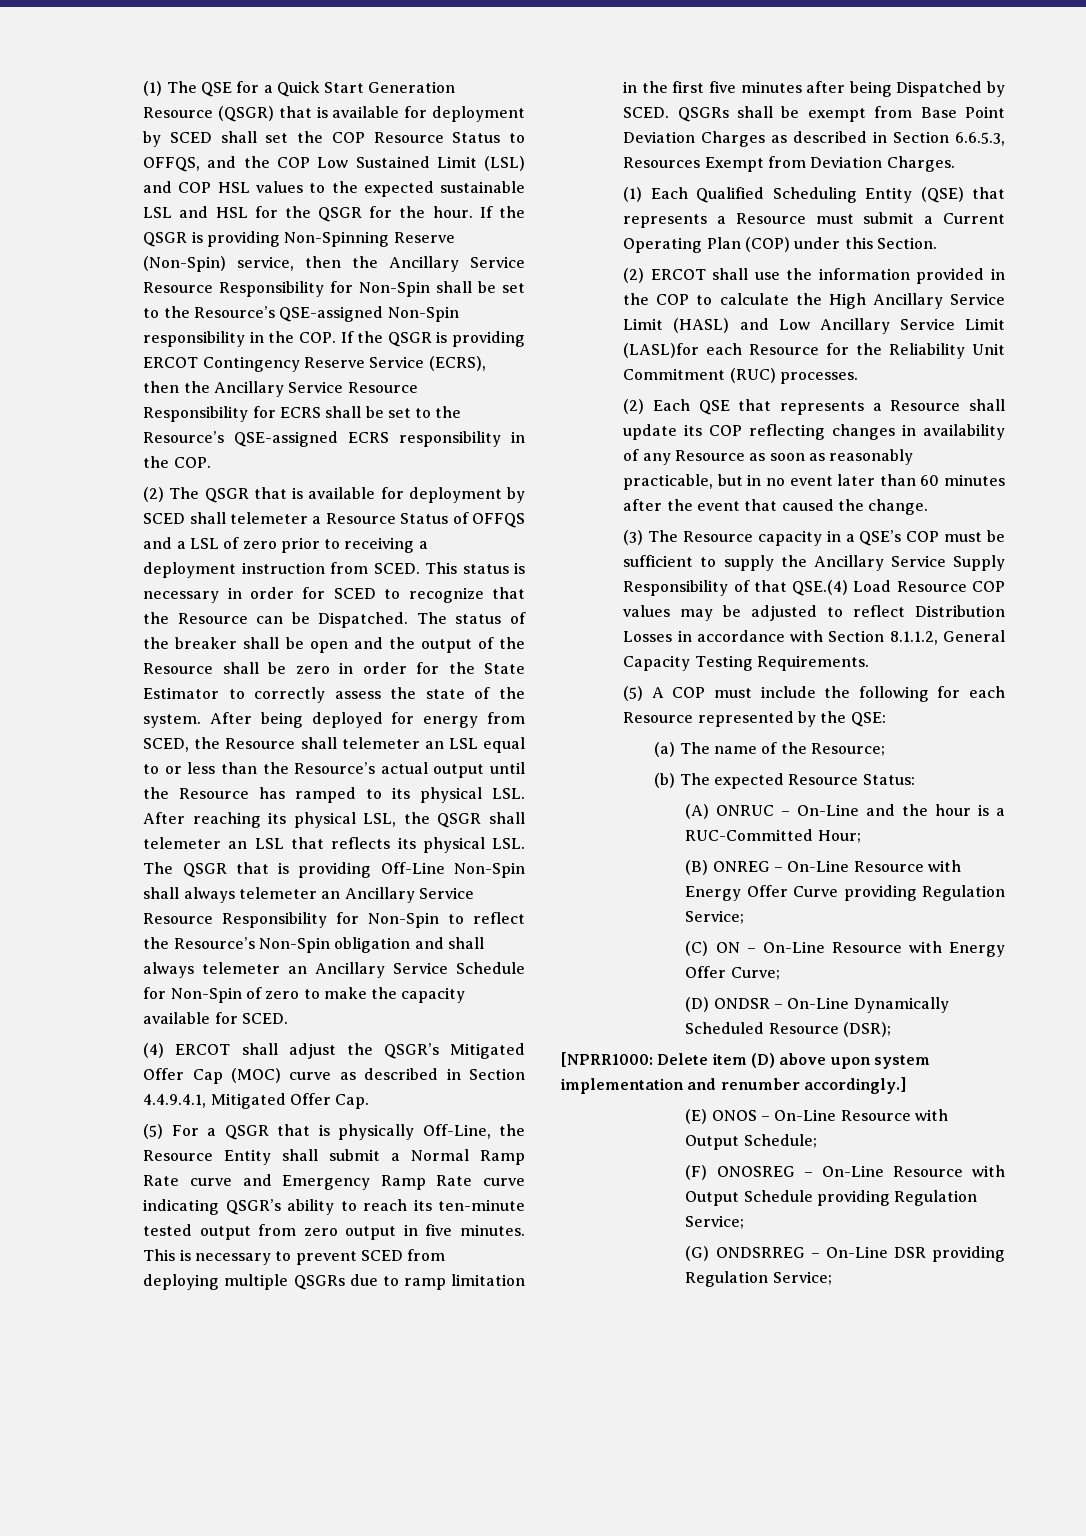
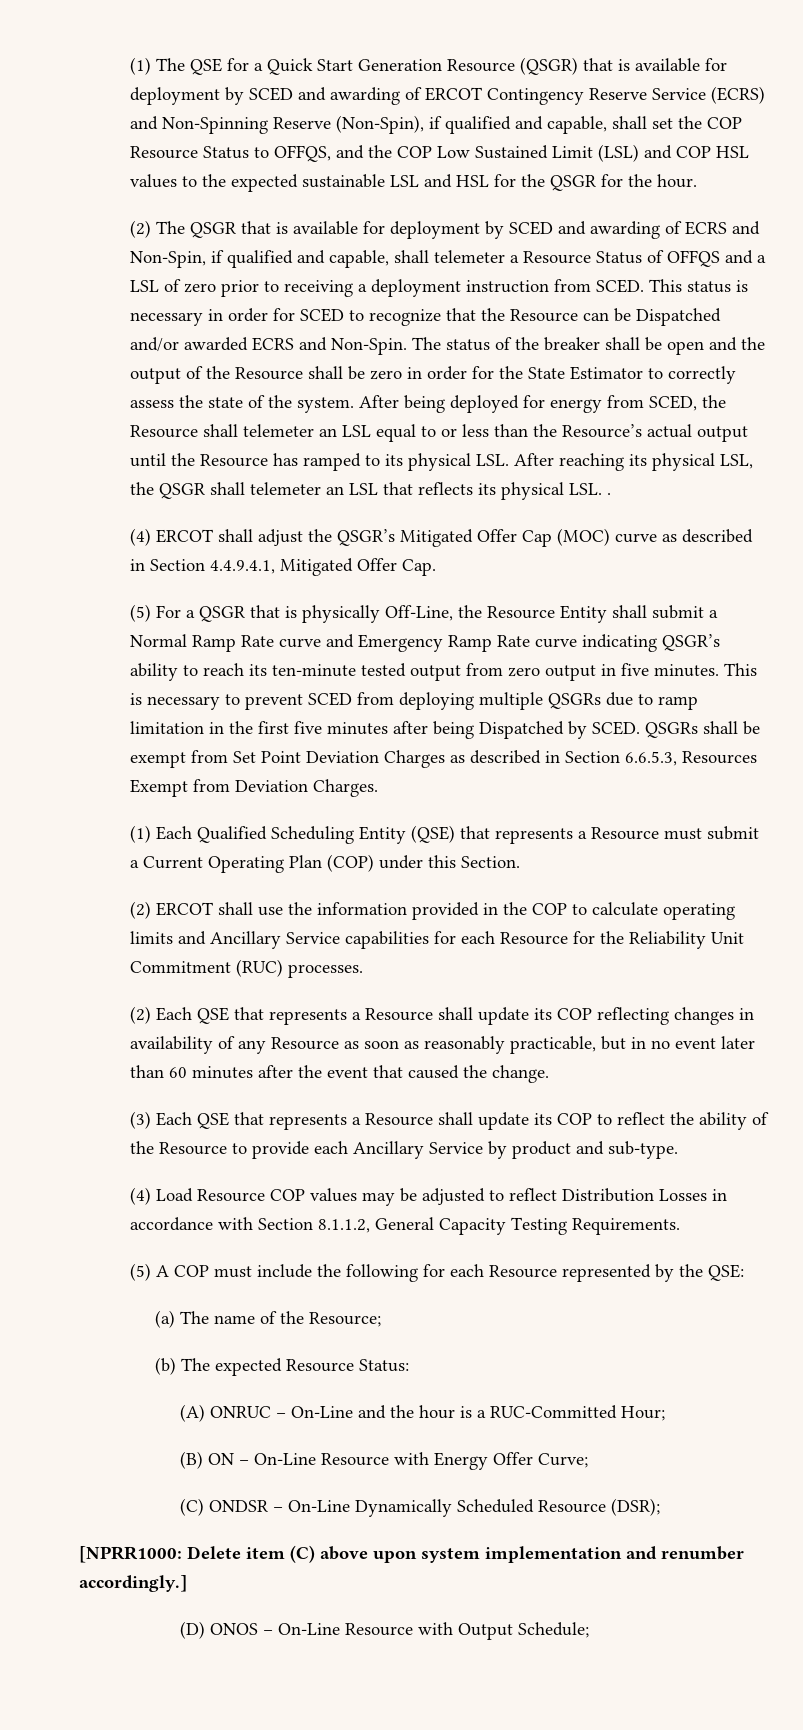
(212, 137) none -> [297,86,765,105] [129,115,607,134] and awarding of ERCOT Contingency Reserve Service (ECRS) and Non-Spinning Reserve (Non-Spin), if qualified and capable,
[479,206,525,218] [143,231,455,247] [143,256,525,272] [143,281,525,297] [143,306,459,322] [143,331,525,347] [143,356,486,372] [143,381,418,397] [143,406,462,422] [143,431,525,447] [143,456,211,468] If the QSGR is providing Non-Spinning Reserve (Non-Spin) service, then the Ancillary Service Resource Responsibility for Non-Spin shall be set to the Resource’s QSE-assigned Non-Spin responsibility in the COP. If the QSGR is providing ERCOT Contingency Reserve Service (ECRS), then the Ancillary Service Resource Responsibility for ECRS shall be set to the Resource’s QSE-assigned ECRS responsibility in the COP. -> (697, 181) none
(186, 518) none -> [557,221,760,239] [129,250,389,268] and awarding of ECRS and Non-Spin, if qualified and capable,
[318,612,409,628] Dispatched. -> [635,308,721,326] [129,337,407,355] Dispatched and/or awarded ECRS and Non-Spin.
[143,862,526,878] [143,887,474,903] [143,912,525,928] [143,937,484,953] [143,962,525,978] [143,987,466,1003] [143,1012,288,1024] The QSGR that is providing Off-Line Non-Spin shall always telemeter an Ancillary Service Resource Responsibility for Non-Spin to reflect the Resource’s Non-Spin obligation and shall always telemeter an Ancillary Service Schedule for Non-Spin of zero to make the capacity available for SCED. -> [606,493,611,495] .
[920,107,957,118] Base -> [232,751,256,763] Set
[795,293,1005,309] [623,318,1005,334] [623,343,700,358] the High Ancillary Service Limit (HASL) and Low Ancillary Service Limit (LASL)for -> [662,903,735,920] [129,931,456,949] operating limits and Ancillary Service capabilities for
[648,530,1006,546] [623,555,1005,571] [623,580,849,596] The Resource capacity in a QSE’s COP must be sufficient to supply the Ancillary Service Supply Responsibility of that QSE.(4) -> [155,1112,769,1130] [129,1141,678,1159] [129,1187,151,1205] Each QSE that represents a Resource shall update its COP to reflect the ability of the Resource to provide each Ancillary Service by product and sub-type. // (4)
[712,860,962,872] [685,885,1006,901] [685,910,745,924] [685,941,709,956] ONREG – On-Line Resource with Energy Offer Curve providing Regulation Service; // (C) -> (203, 1460) none
[685,997,710,1012] (D) -> [179,1498,204,1516] (C)
[750,1053,775,1068] (D) -> [290,1545,315,1563] (C)
[685,1109,708,1124] (E) -> [179,1621,205,1639] (D)
[685,1165,1005,1180] [685,1190,978,1206] [685,1215,745,1229] [685,1246,1005,1262] [685,1271,832,1287] // (F) ONOSREG – On-Line Resource with Output Schedule providing Regulation Service; // (G) ONDSRREG – On-Line DSR providing Regulation Service; -> (589, 1630) none

